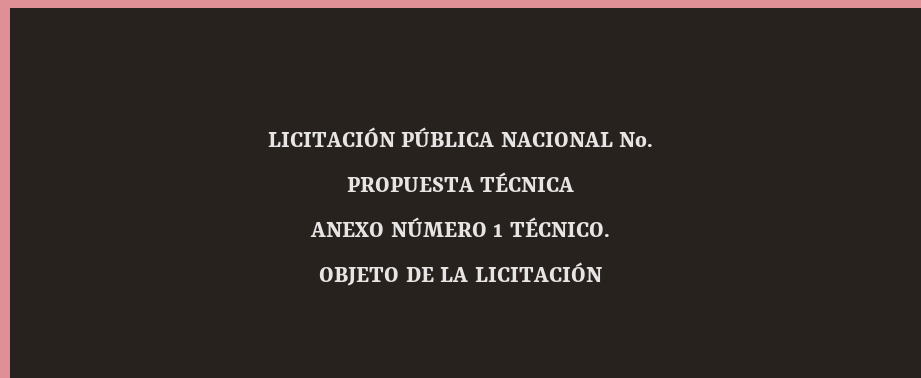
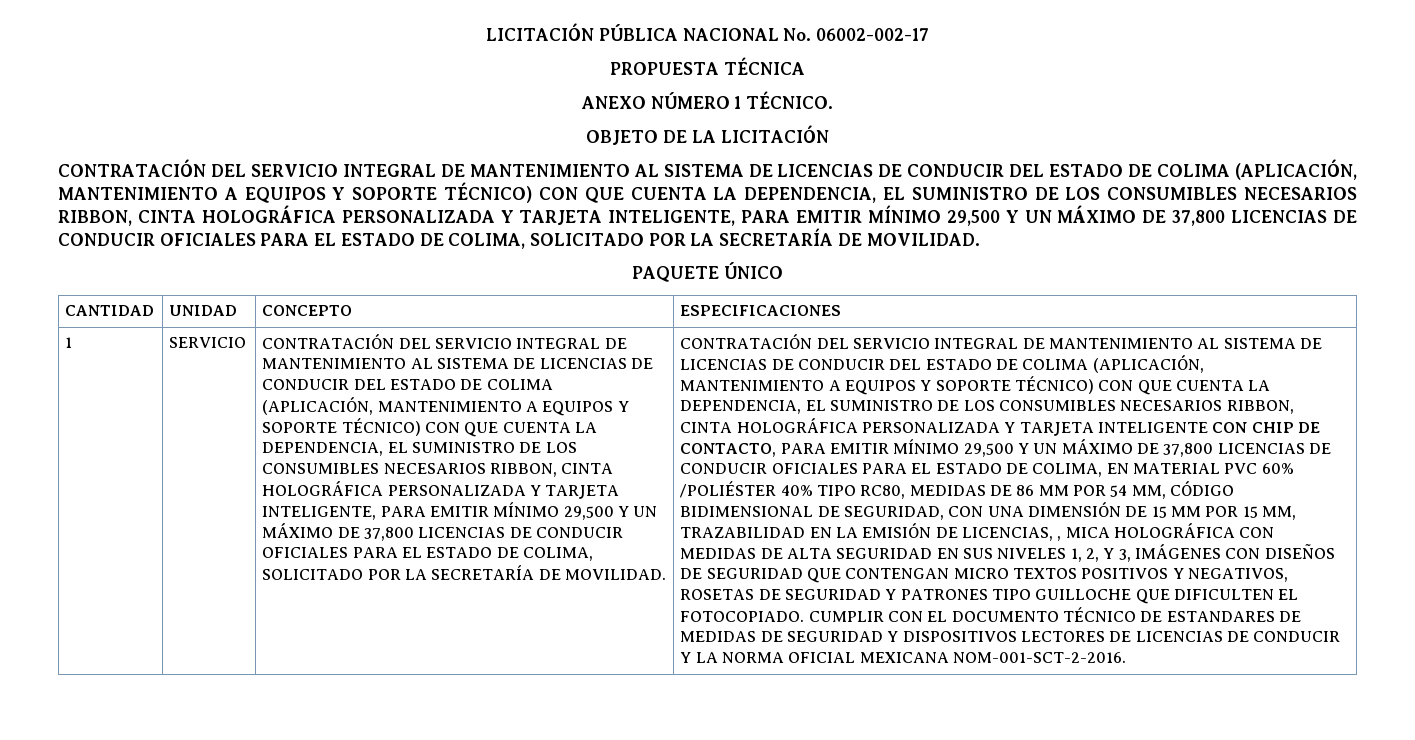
(654, 139) none -> [815,28,929,41] 06002-002-17
(602, 272) none -> [58,159,1357,180] [58,182,1357,203] [58,205,1357,226] [58,228,980,249] [632,262,783,282] [65,305,155,316] [169,305,238,316] [262,305,353,316] [680,305,842,316] [65,337,73,348] [169,337,247,348] [262,334,627,349] [262,358,654,369] [262,379,553,390] [262,397,629,416] [262,418,598,437] [262,442,577,456] [262,463,614,477] [262,481,620,499] [262,502,658,520] [262,523,624,541] [262,547,594,561] [262,565,667,580] [680,334,1323,349] [680,355,1204,373] [680,376,1271,395] [680,400,1294,414] [680,418,1320,436] [680,439,1331,457] [680,463,1294,477] [680,481,1234,499] [680,502,1296,520] [680,523,1275,541] [680,544,1335,562] [680,568,1289,583] [680,589,1299,604] [680,607,1302,622] [680,631,1341,642] [680,652,1127,663] // CONTRATACIÓN DEL SERVICIO INTEGRAL DE MANTENIMIENTO AL SISTEMA DE LICENCIAS DE CONDUCIR DEL ESTADO DE COLIMA (APLICACIÓN, MANTENIMIENTO A EQUIPOS Y SOPORTE TÉCNICO) CON QUE CUENTA LA DEPENDENCIA, EL SUMINISTRO DE LOS CONSUMIBLES NECESARIOS RIBBON, CINTA HOLOGRÁFICA PERSONALIZADA Y TARJETA INTELIGENTE, PARA EMITIR MÍNIMO 29,500 Y UN MÁXIMO DE 37,800 LICENCIAS DE CONDUCIR OFICIALES PARA EL ESTADO DE COLIMA, SOLICITADO POR LA SECRETARÍA DE MOVILIDAD. // PAQUETE ÚNICO // CANTIDAD | UNIDAD | CONCEPTO | ESPECIFICACIONES // 1 | SERVICIO | CONTRATACIÓN DEL SERVICIO INTEGRAL DE MANTENIMIENTO AL SISTEMA DE LICENCIAS DE CONDUCIR DEL ESTADO DE COLIMA (APLICACIÓN, MANTENIMIENTO A EQUIPOS Y SOPORTE TÉCNICO) CON QUE CUENTA LA DEPENDENCIA, EL SUMINISTRO DE LOS CONSUMIBLES NECESARIOS RIBBON, CINTA HOLOGRÁFICA PERSONALIZADA Y TARJETA INTELIGENTE, PARA EMITIR MÍNIMO 29,500 Y UN MÁXIMO DE 37,800 LICENCIAS DE CONDUCIR OFICIALES PARA EL ESTADO DE COLIMA, SOLICITADO POR LA SECRETARÍA DE MOVILIDAD. | CONTRATACIÓN DEL SERVICIO INTEGRAL DE MANTENIMIENTO AL SISTEMA DE LICENCIAS DE CONDUCIR DEL ESTADO DE COLIMA (APLICACIÓN, MANTENIMIENTO A EQUIPOS Y SOPORTE TÉCNICO) CON QUE CUENTA LA DEPENDENCIA, EL SUMINISTRO DE LOS CONSUMIBLES NECESARIOS RIBBON, CINTA HOLOGRÁFICA PERSONALIZADA Y TARJETA INTELIGENTE CON CHIP DE CONTACTO, PARA EMITIR MÍNIMO 29,500 Y UN MÁXIMO DE 37,800 LICENCIAS DE CONDUCIR OFICIALES PARA EL ESTADO DE COLIMA, EN MATERIAL PVC 60% /POLIÉSTER 40% TIPO RC80, MEDIDAS DE 86 MM POR 54 MM, CÓDIGO BIDIMENSIONAL DE SEGURIDAD, CON UNA DIMENSIÓN DE 15 MM POR 15 MM, TRAZABILIDAD EN LA EMISIÓN DE LICENCIAS, , MICA HOLOGRÁFICA CON MEDIDAS DE ALTA SEGURIDAD EN SUS NIVELES 1, 2, Y 3, IMÁGENES CON DISEÑOS DE SEGURIDAD QUE CONTENGAN MICRO TEXTOS POSITIVOS Y NEGATIVOS, ROSETAS DE SEGURIDAD Y PATRONES TIPO GUILLOCHE QUE DIFICULTEN EL FOTOCOPIADO. CUMPLIR CON EL DOCUMENTO TÉCNICO DE ESTANDARES DE MEDIDAS DE SEGURIDAD Y DISPOSITIVOS LECTORES DE LICENCIAS DE CONDUCIR Y LA NORMA OFICIAL MEXICANA NOM-001-SCT-2-2016.

